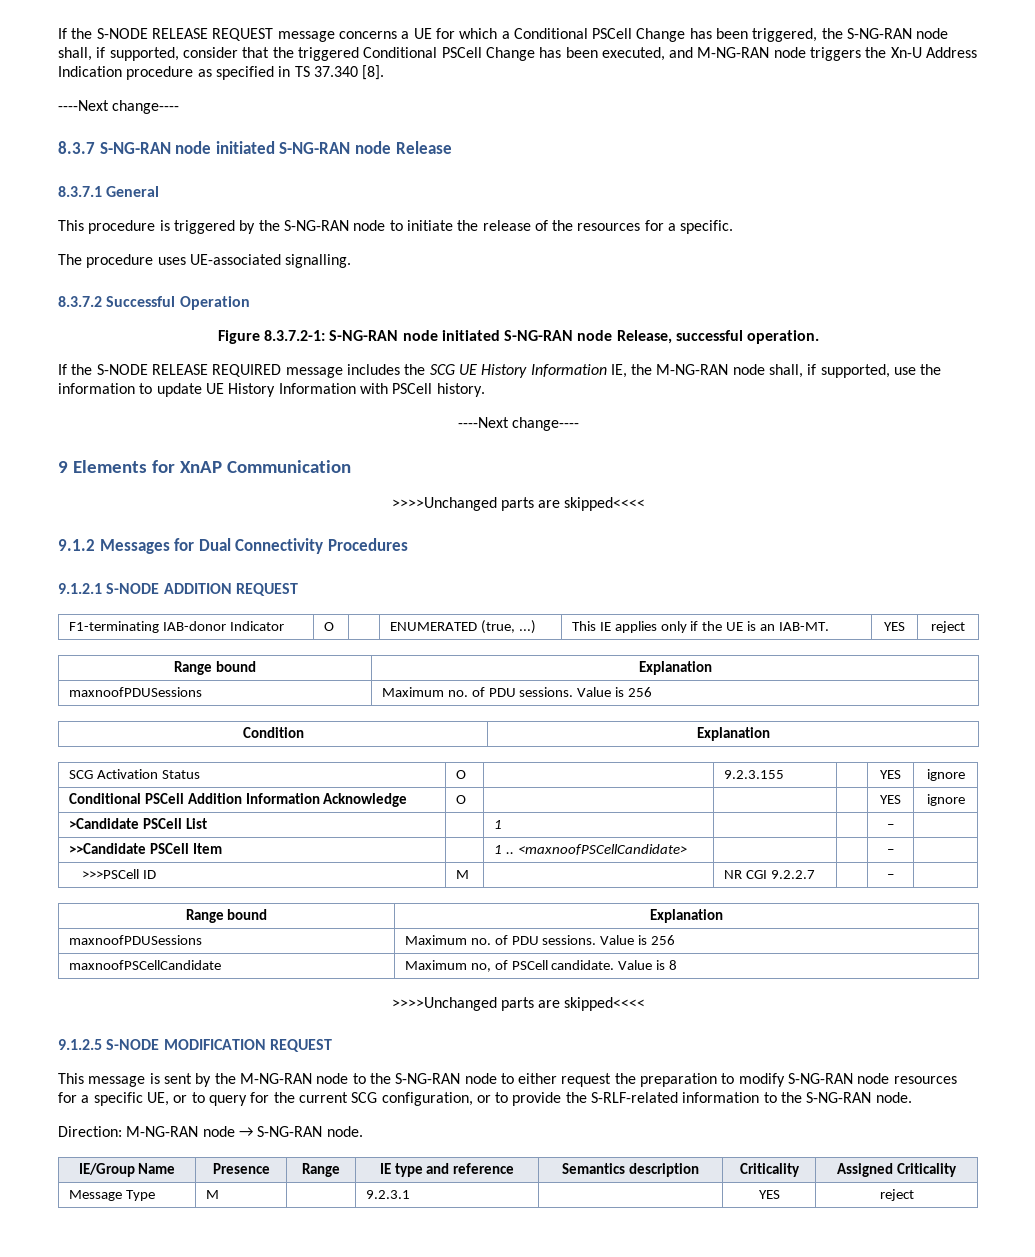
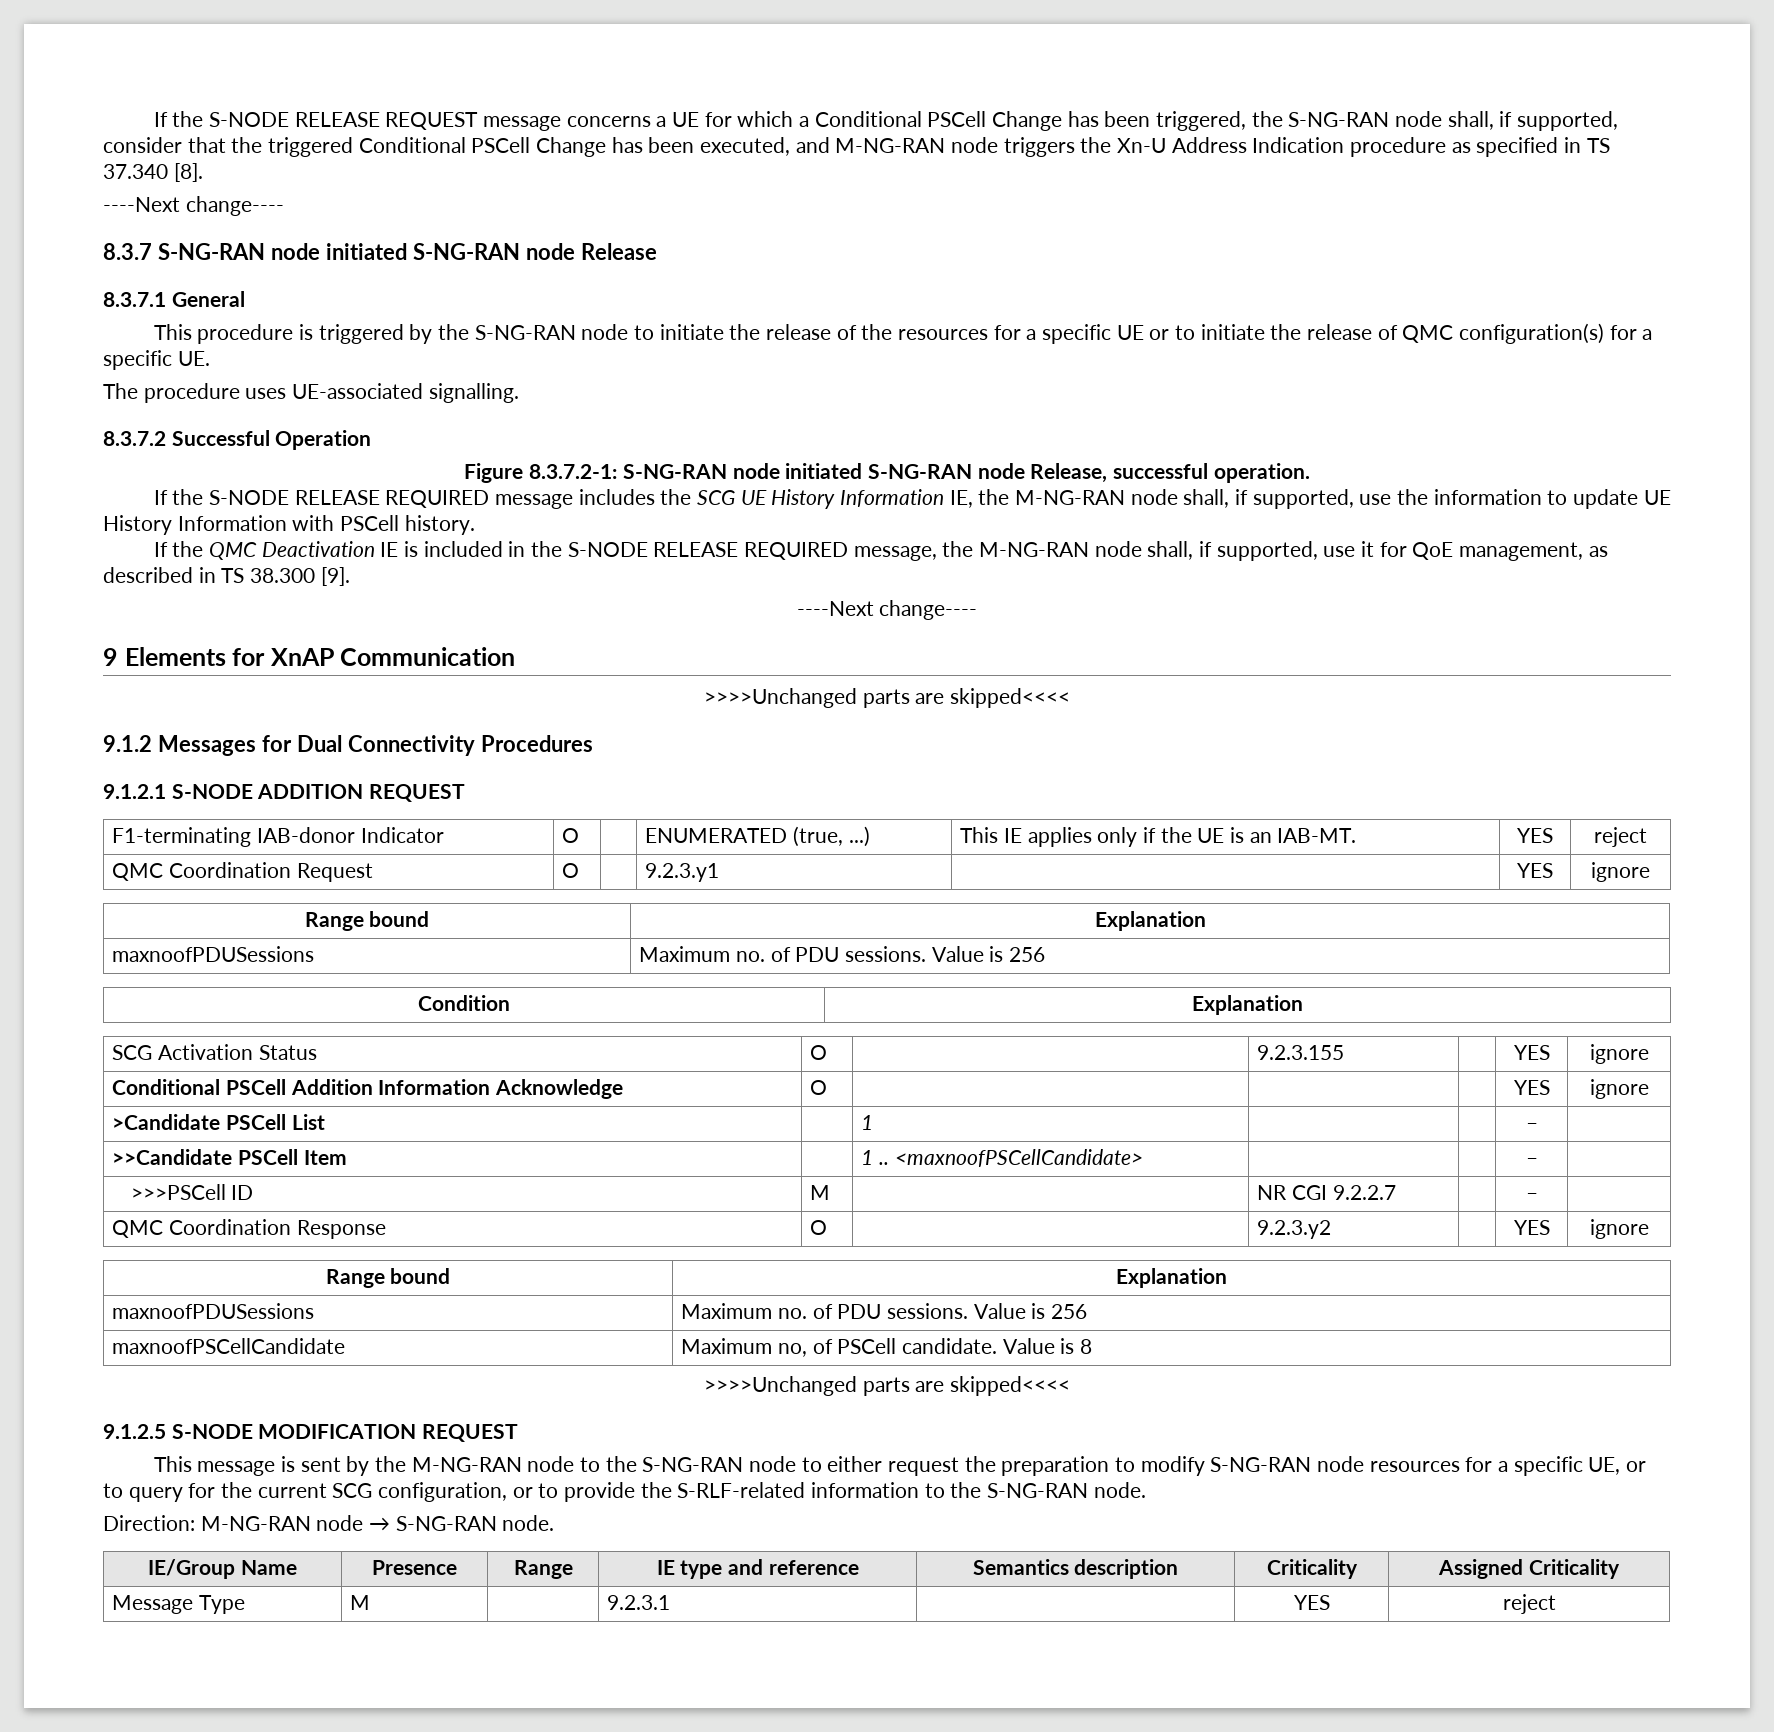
[680,220,734,234] specific. -> [1041,323,1653,344] [103,350,210,370] specific UE or to initiate the release of QMC configuration(s) for a specific UE.
(485, 390) none -> [153,541,1608,561] [103,567,350,586] // If the QMC Deactivation IE is included in the S-NODE RELEASE REQUIRED message, the M-NG-RAN node shall, if supported, use it for QoE management, as described in TS 38.300 [9].
(965, 627) none -> [112,862,373,882] [562,863,580,878] [645,863,720,882] [1517,863,1553,878] [1591,862,1650,882] // QMC Coordination Request | O | | 9.2.3.y1 | | YES | ignore
(894, 876) none -> [112,1219,386,1239] [810,1220,828,1235] [1257,1220,1332,1239] [1513,1220,1550,1235] [1589,1219,1649,1239] // QMC Coordination Response | O | | 9.2.3.y2 | | YES | ignore

